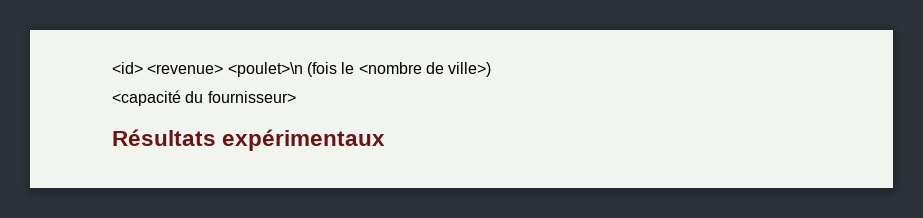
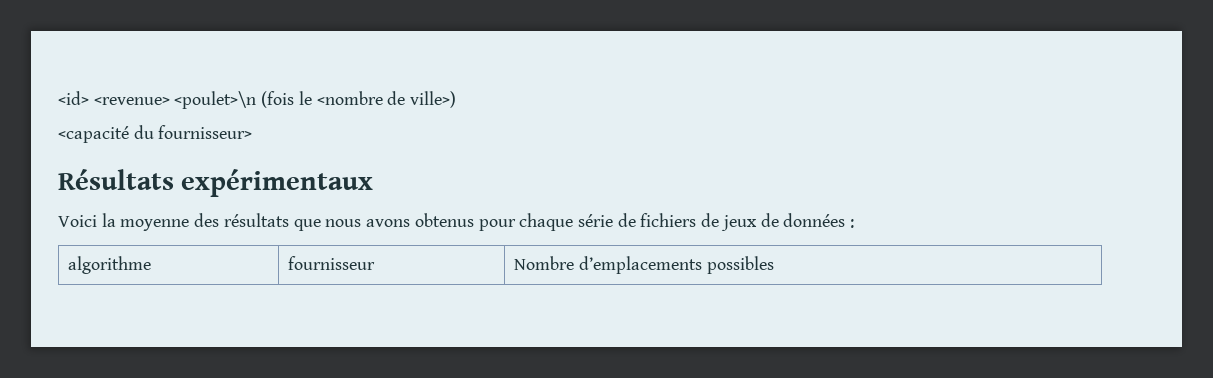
(386, 140) none -> [58,213,855,231] [68,256,152,274] [288,256,376,270] [514,256,774,274] // Voici la moyenne des résultats que nous avons obtenus pour chaque série de fichiers de jeux de données : // algorithme | fournisseur | Nombre d’emplacements possibles

